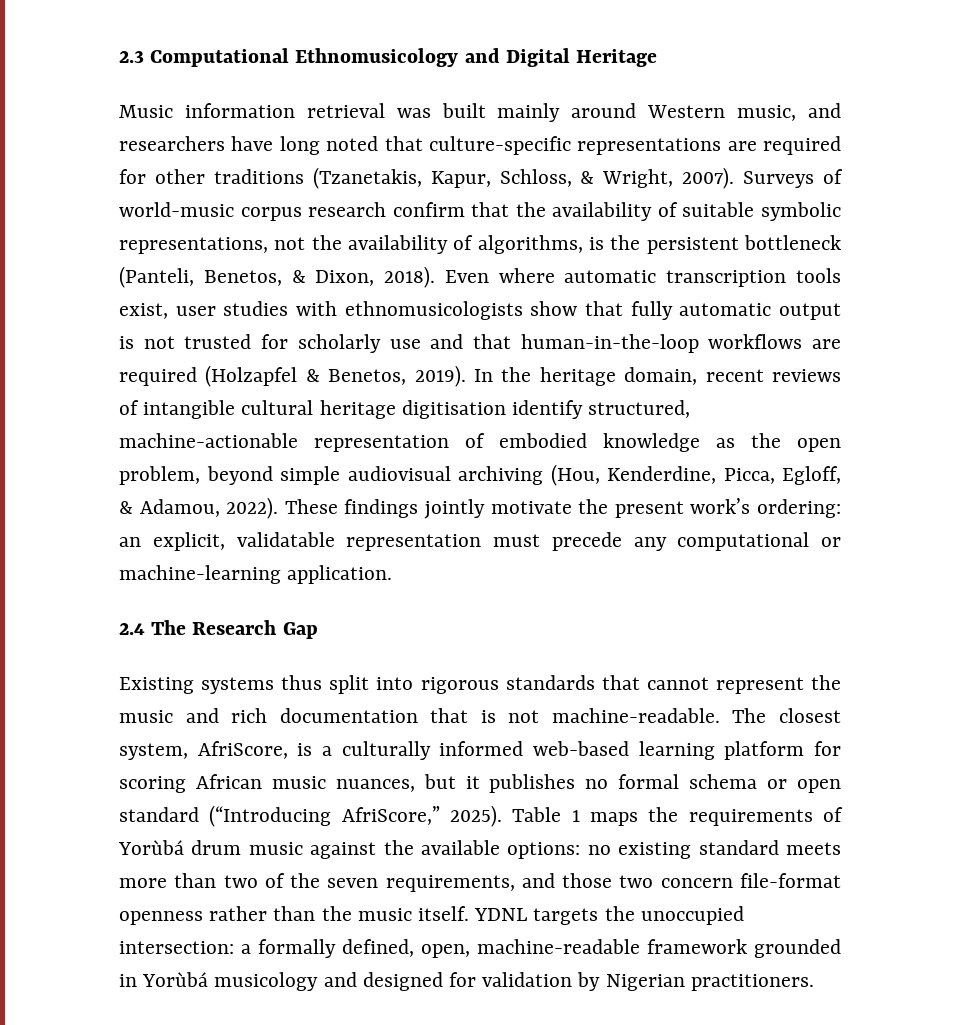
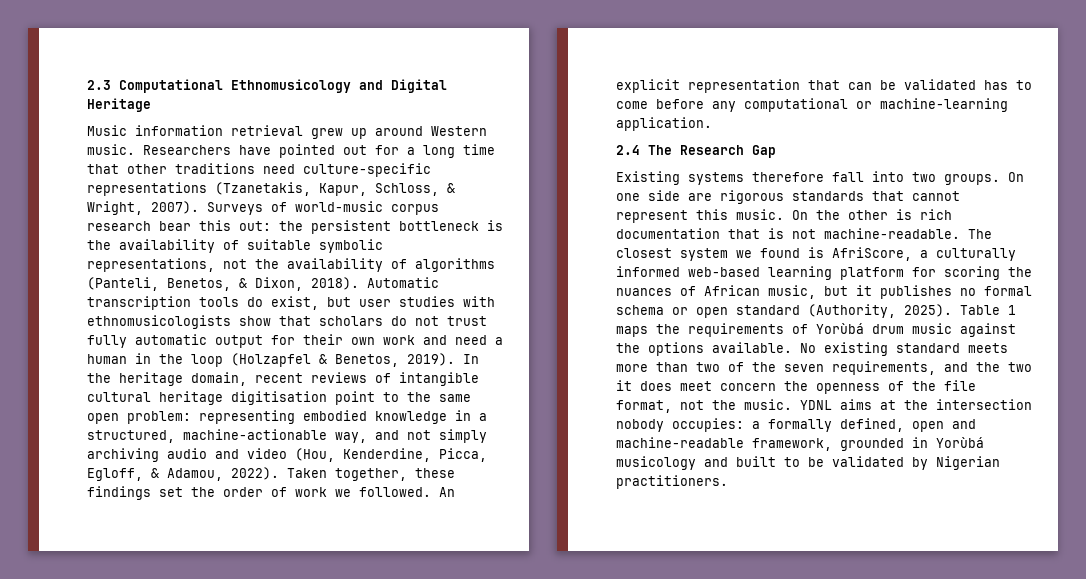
[396,103,841,122] [119,136,841,155] [119,169,304,184] was built mainly around Western music, and researchers have long noted that culture-specific representations are required for other traditions -> [311,126,487,139] [87,144,495,158] [87,163,431,177] [87,182,207,196] grew up around Western music. Researchers have pointed out for a long time that other traditions need culture-specific representations
[392,202,510,217] confirm that -> [159,220,503,234] bear this out: the persistent bottleneck is
[477,235,841,254] algorithms, is the persistent bottleneck -> [415,258,495,272] algorithms
[444,268,841,287] [119,303,168,319] Even where automatic transcription tools exist, -> [367,277,439,288] [87,296,351,310] Automatic transcription tools do exist, but
[630,301,841,320] [119,334,841,353] [119,367,197,386] fully automatic output is not trusted for scholarly use and that human-in-the-loop workflows are required -> [319,316,487,326] [87,334,503,348] [87,353,223,367] scholars do not trust fully automatic output for their own work and need a human in the loop
[512,400,691,419] [119,433,841,452] [119,466,543,485] identify structured, machine-actionable representation of embodied knowledge as the open problem, beyond simple audiovisual archiving -> [335,391,471,405] [87,410,487,424] [87,429,487,443] [87,448,287,462] point to the same open problem: representing embodied knowledge in a structured, machine-actionable way, and not simply archiving audio and video
[284,498,842,519] [119,532,622,551] These findings jointly motivate the present work’s ordering: an explicit, validatable representation must precede -> [287,468,455,481] [87,486,455,500] [616,79,1032,93] [616,99,704,109] Taken together, these findings set the order of work we followed. An explicit representation that can be validated has to come before
[281,675,414,694] thus split into -> [752,171,1024,185] [616,190,712,201] therefore fall into two groups. On one side are
[811,675,842,690] [119,708,219,723] the music and -> [696,209,912,220] this music. On the other is
[119,741,313,760] system, AfriScore, is -> [680,247,912,261] system we found is AfriScore,
[195,774,415,792] African music nuances, -> [1008,267,1032,277] [616,285,816,299] the nuances of African music,
[209,805,440,827] (“Introducing AfriScore,” -> [808,304,896,318] (Authority,
[421,840,611,859] available options: no -> [648,342,816,356] options available. No
[562,873,841,888] [119,906,744,925] [119,939,747,958] those two concern file-format openness rather than the music itself. YDNL targets the unoccupied intersection: a formally defined, open, machine-readable framework -> [976,362,1032,372] [616,380,976,394] [616,399,1032,413] [616,418,976,432] [616,437,832,451] the two it does meet concern the openness of the file format, not the music. YDNL aims at the intersection nobody occupies: a formally defined, open and machine-readable framework,
[362,972,573,991] designed for validation -> [736,456,904,467] built to be validated

